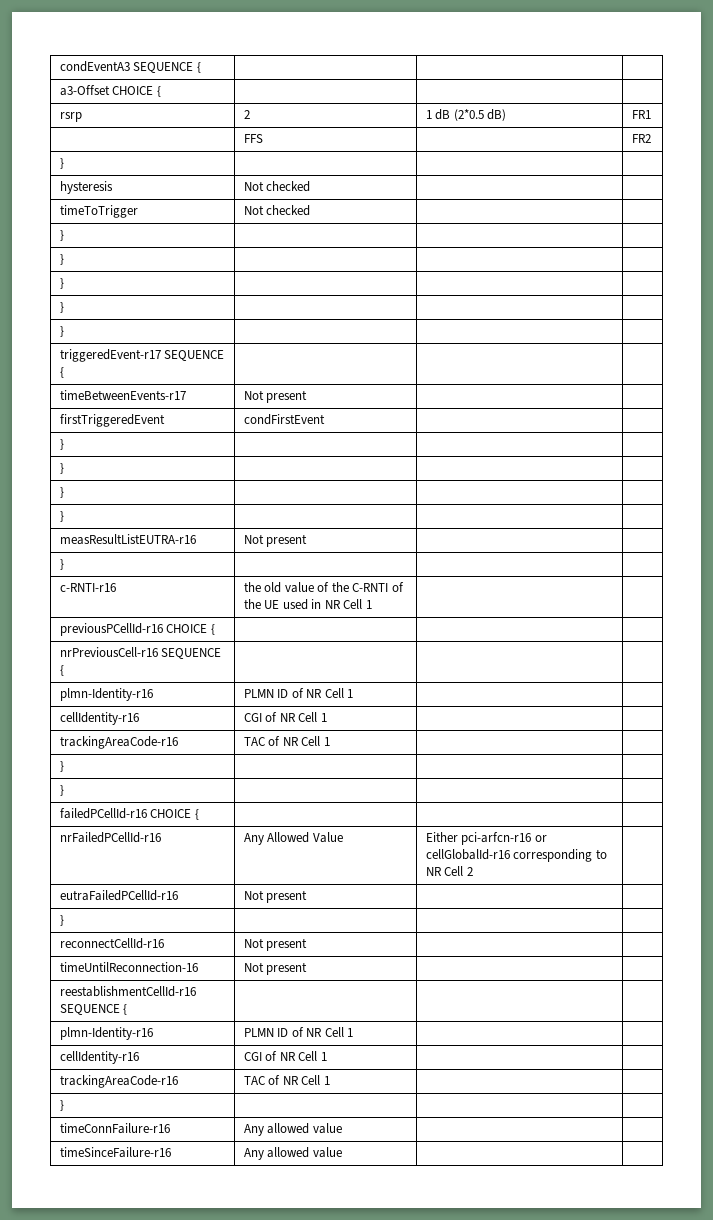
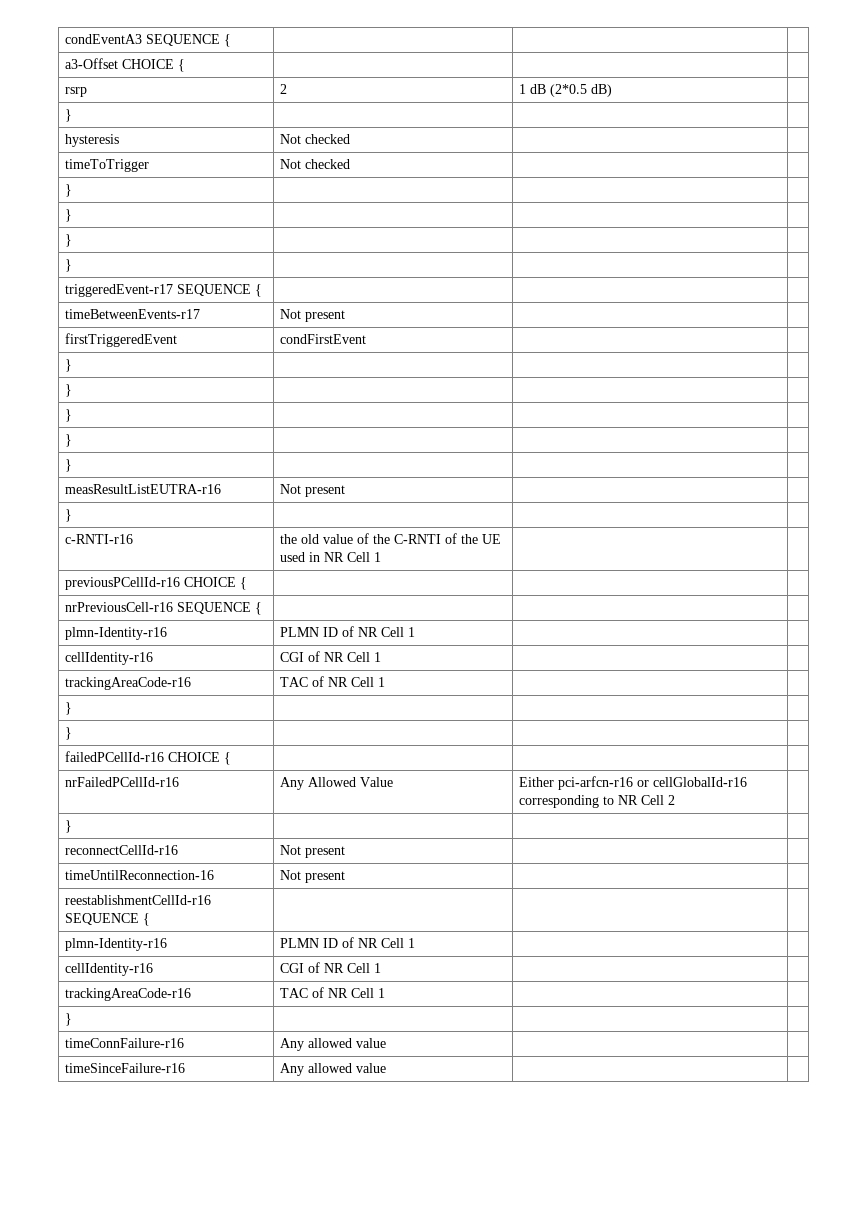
[631,110,651,119] [243,134,263,143] [631,134,651,143] FR1 // | FFS | | FR2 -> (612, 90) none
[59,326,64,337] // } | | | -> (72, 265) none
(64, 516) none -> [64,459,72,472] // } | | |
[59,890,178,901] [243,890,308,903] // eutraFailedPCellId-r16 | Not present | | -> (675, 800) none

